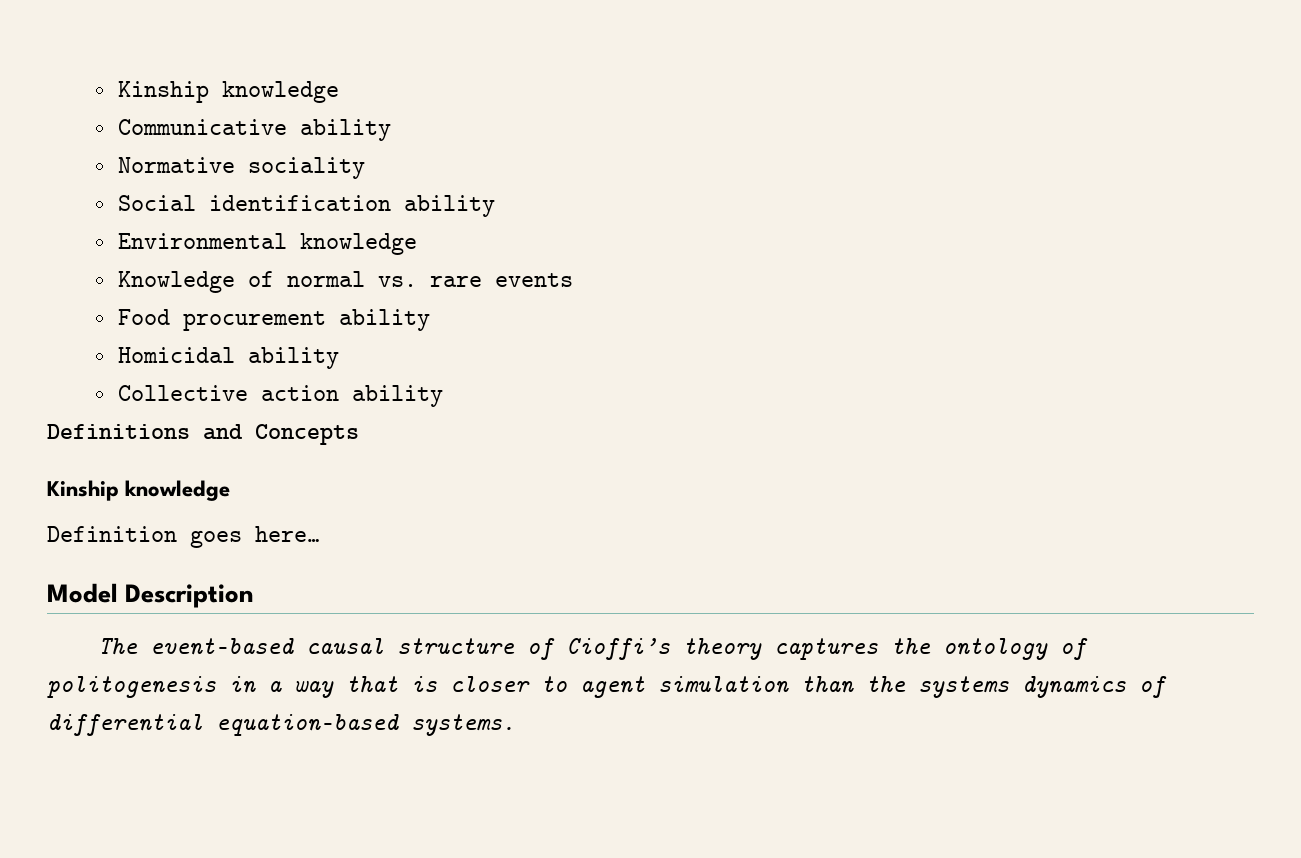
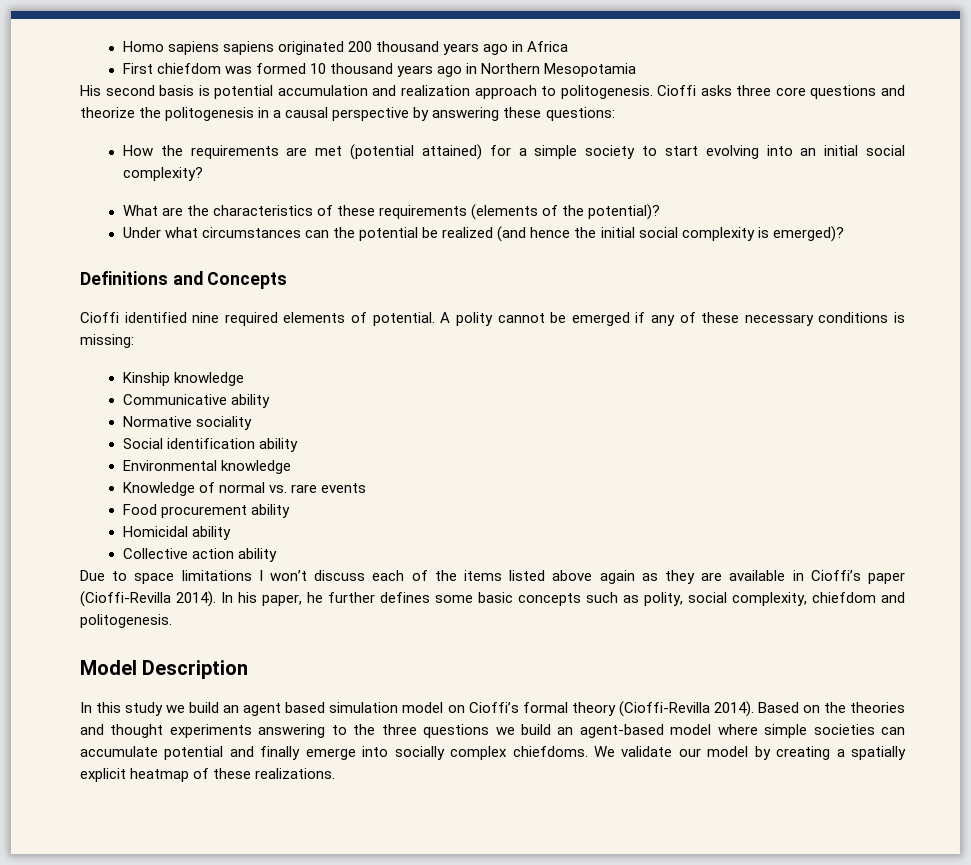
(118, 92) none -> [122,41,569,55] [122,63,637,77] [80,85,905,99] [80,107,615,121] [122,144,906,160] [122,167,203,181] [122,204,661,220] [122,226,844,242] [80,271,288,289] [80,312,905,326] [80,334,134,348] Homo sapiens sapiens originated 200 thousand years ago in Africa // First chiefdom was formed 10 thousand years ago in Northern Mesopotamia // His second basis is potential accumulation and realization approach to politogenesis. Cioffi asks three core questions and theorize the politogenesis in a causal perspective by answering these questions: // How the requirements are met (potential attained) for a simple society to start evolving into an initial social complexity? // What are the characteristics of these requirements (elements of the potential)? // Under what circumstances can the potential be realized (and hence the initial social complexity is emerged)? // Definitions and Concepts // Cioffi identified nine required elements of potential. A polity cannot be emerged if any of these necessary conditions is missing: //
[47,424,359,445] [47,480,231,501] [47,526,320,548] [47,583,255,608] [98,638,1089,660] [47,676,1167,698] [47,714,515,736] Definitions and Concepts // Kinship knowledge // Definition goes here… // Model Description // The event-based causal structure of Cioffi’s theory captures the ontology of politogenesis in a way that is closer to agent simulation than the systems dynamics of differential equation-based systems. -> [80,570,906,584] [80,591,905,607] [80,614,172,628] [80,660,249,679] [80,701,906,717] [80,724,905,738] [80,746,906,760] [80,768,336,782] Due to space limitations I won’t discuss each of the items listed above again as they are available in Cioffi’s paper (Cioffi-Revilla 2014). In his paper, he further defines some basic concepts such as polity, social complexity, chiefdom and politogenesis. // Model Description // In this study we build an agent based simulation model on Cioffi’s formal theory (Cioffi-Revilla 2014). Based on the theories and thought experiments answering to the three questions we build an agent-based model where simple societies can accumulate potential and finally emerge into socially complex chiefdoms. We validate our model by creating a spatially explicit heatmap of these realizations.

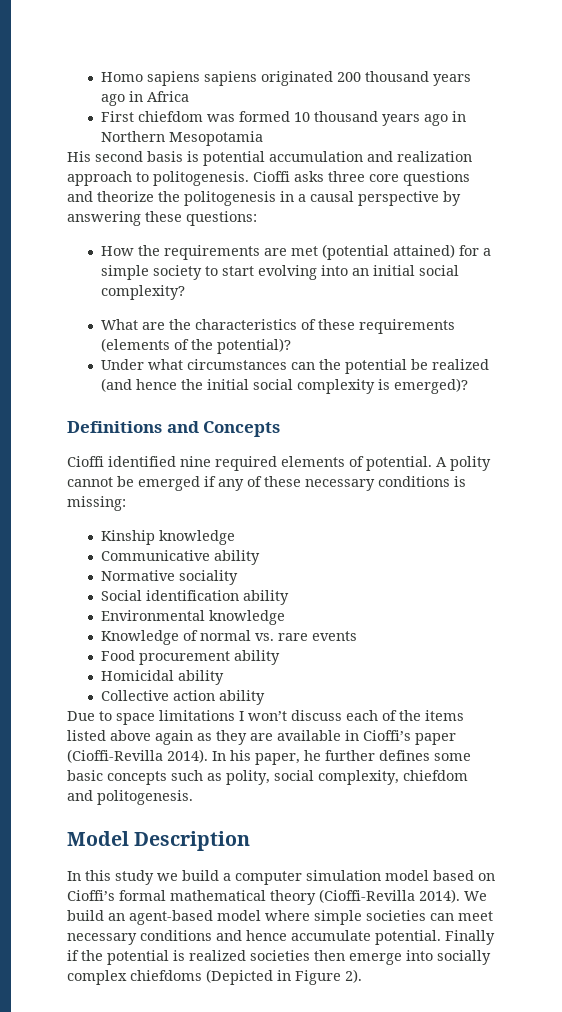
[223,702,326,716] an agent based -> [223,871,302,885] a computer
(444, 707) none -> [433,870,474,881] based
(568, 707) none -> [170,890,266,901] mathematical
[757,702,906,713] [80,724,515,738] Based on the theories and thought experiments answering to the three questions we -> [464,891,487,901] We
[80,746,906,760] [80,768,336,782] accumulate potential and finally emerge into socially complex chiefdoms. We validate our model by creating a spatially explicit heatmap of these realizations. -> [458,911,493,921] [67,930,495,945] [67,950,491,965] [67,969,362,985] meet necessary conditions and hence accumulate potential. Finally if the potential is realized societies then emerge into socially complex chiefdoms (Depicted in Figure 2).

